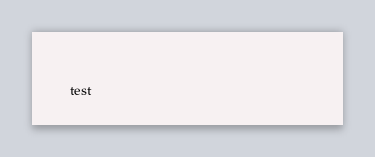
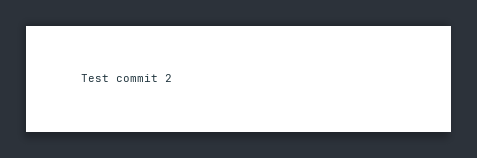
[70,87,92,95] test -> [81,74,172,82] Test commit 2

